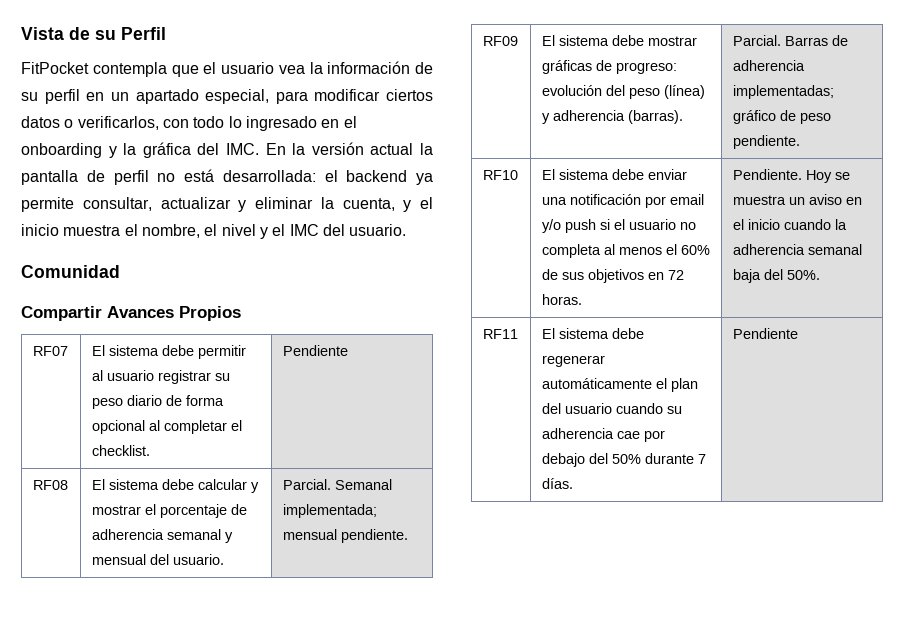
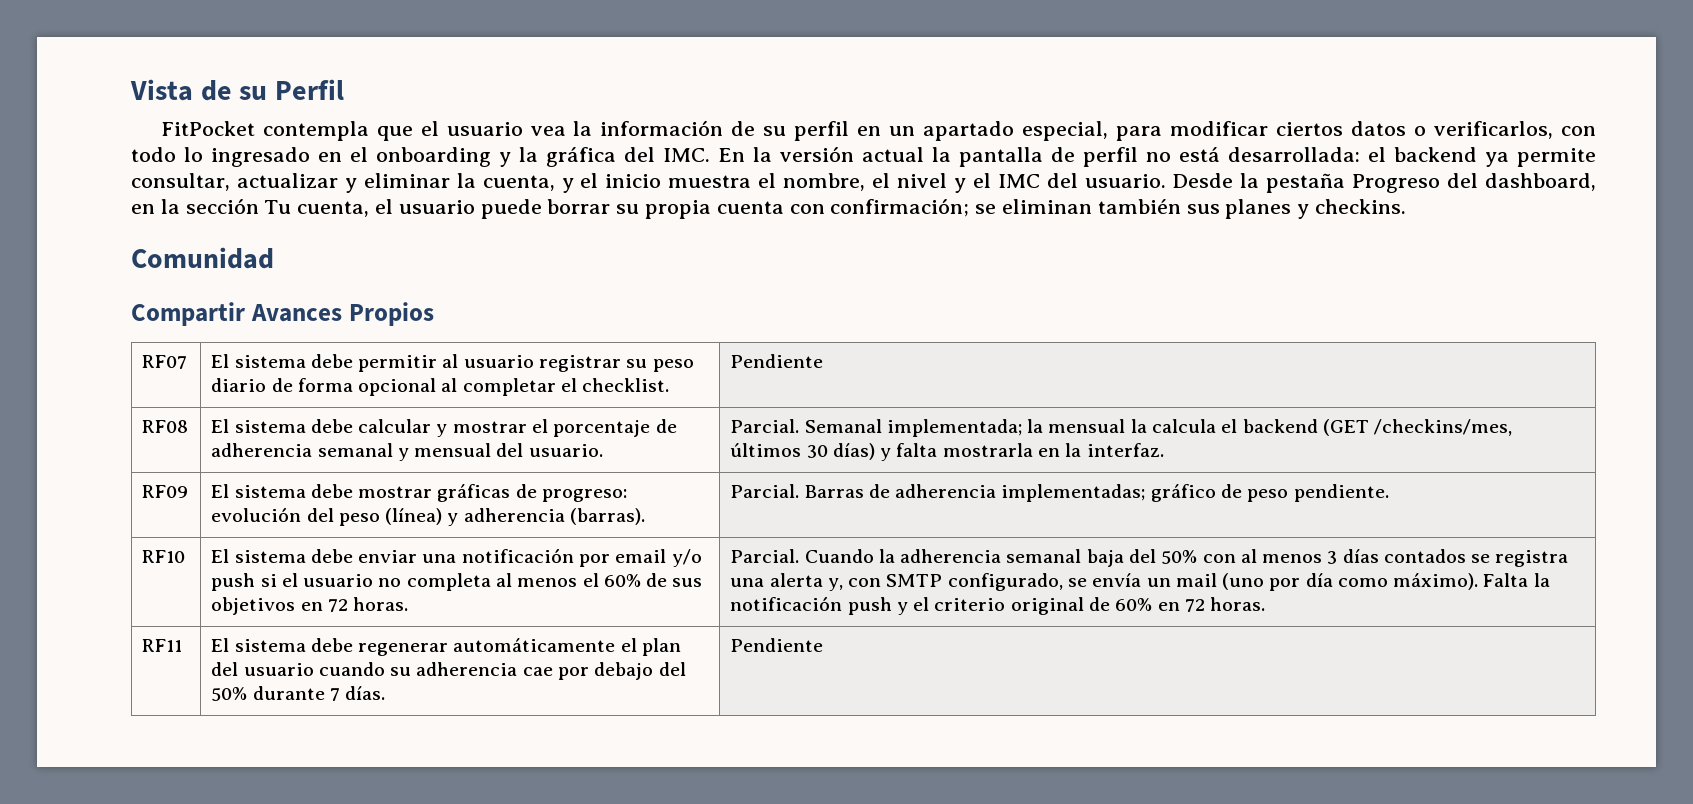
(407, 230) none -> [1172,173,1597,193] [131,198,1407,219] Desde la pestaña Progreso del dashboard, en la sección Tu cuenta, el usuario puede borrar su propia cuenta con confirmación; se eliminan también sus planes y checkins.
[282,529,408,543] mensual pendiente. -> [1027,419,1513,436] [730,443,1164,461] la mensual la calcula el backend (GET /checkins/mes, últimos 30 días) y falta mostrarla en la interfaz.
[732,169,850,183] [732,194,862,205] [732,219,831,230] Pendiente. Hoy se muestra un aviso en el inicio cuando -> [730,549,874,563] Parcial. Cuando
[786,270,820,280] 50%. -> [1161,549,1569,567] [730,573,1550,591] [730,596,1266,615] 50% con al menos 3 días contados se registra una alerta y, con SMTP configurado, se envía un mail (uno por día como máximo). Falta la notificación push y el criterio original de 60% en 72 horas.

